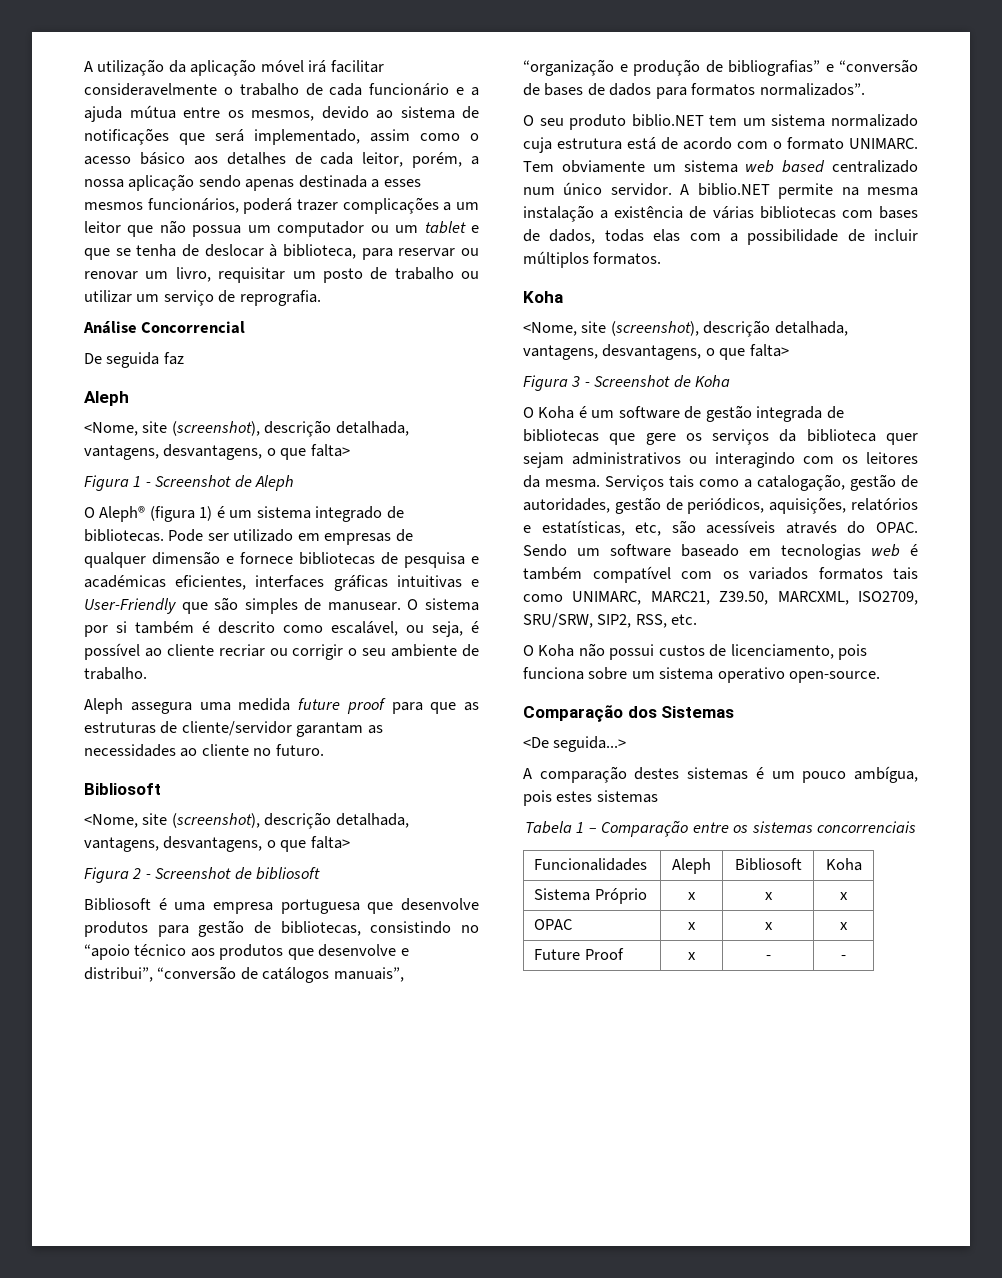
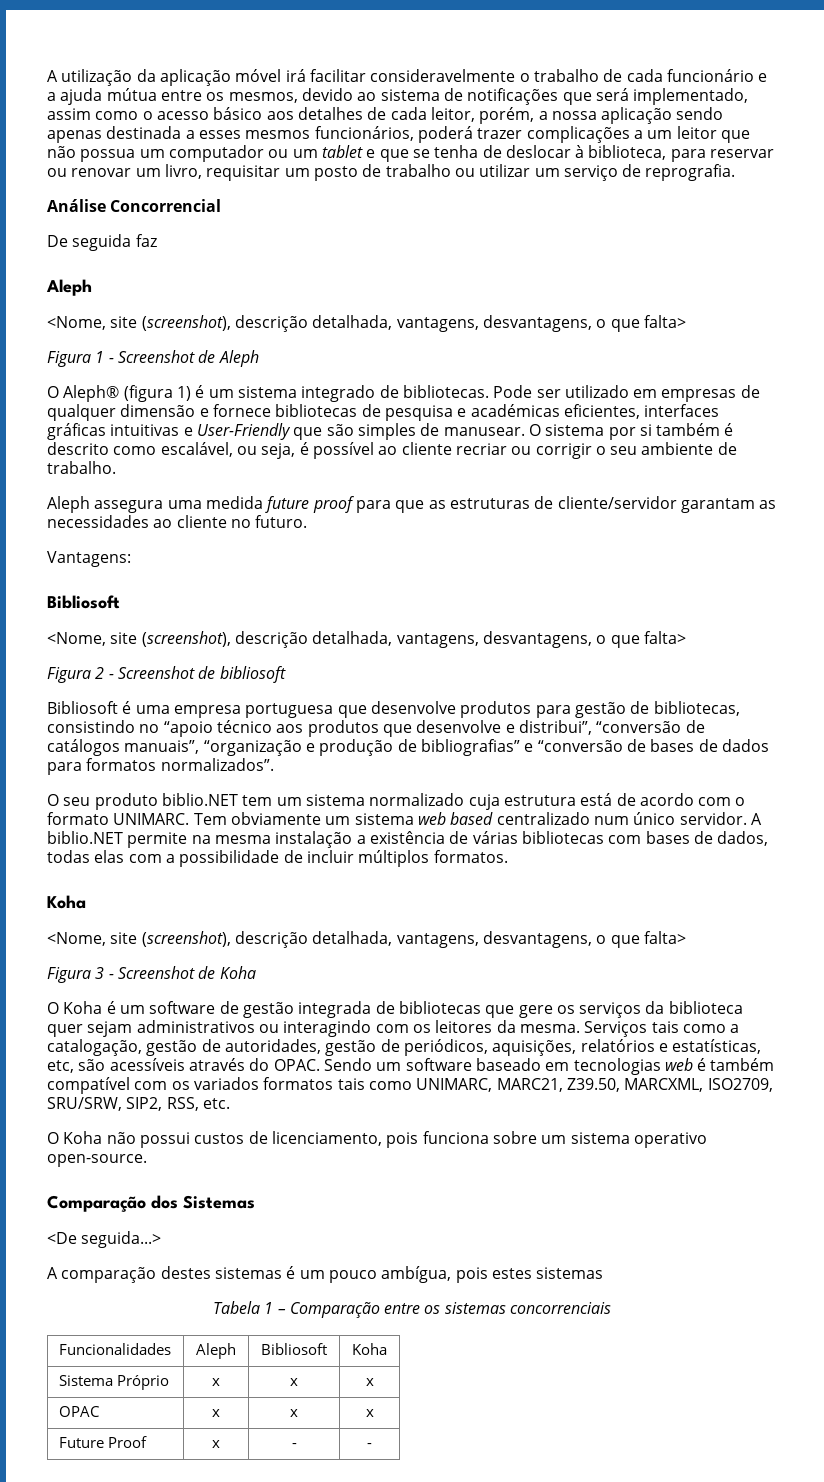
(324, 750) none -> [47,551,131,567] // Vantagens:

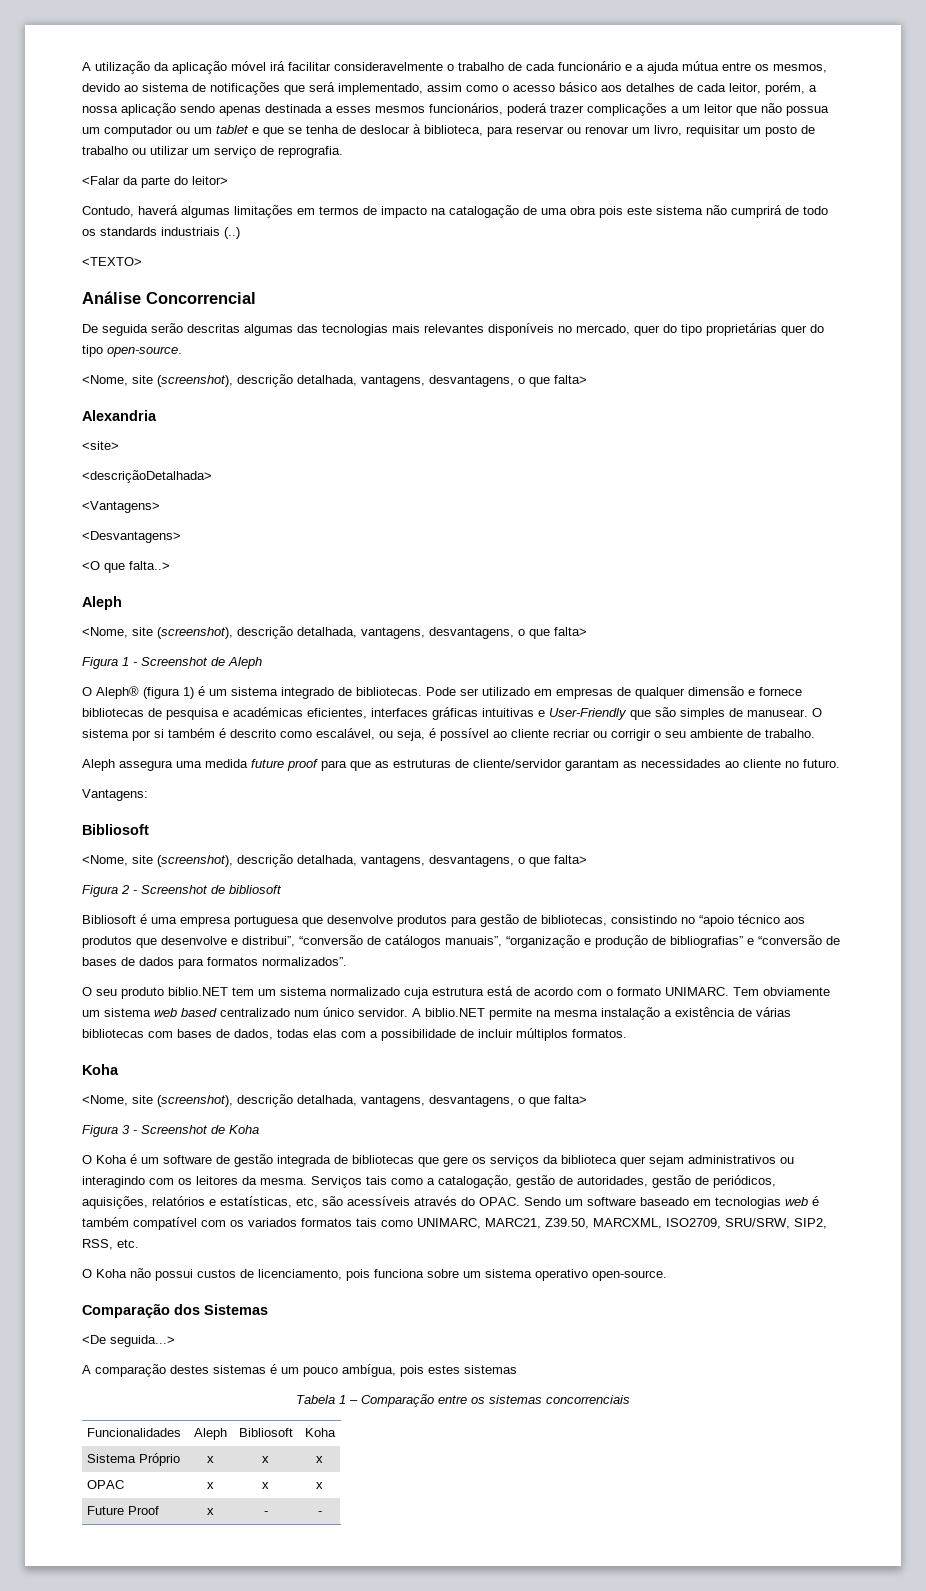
[47,199,222,212] [47,234,157,251] Análise Concorrencial // De seguida faz -> [82,176,228,188] [82,205,828,218] [82,227,240,239] [82,257,142,266] [82,291,256,304] [82,323,824,336] [82,345,182,357] [82,374,587,387] [82,410,157,421] [82,441,119,450] [82,470,212,483] [82,501,160,513] [82,531,181,543] [82,561,170,573] <Falar da parte do leitor> // Contudo, haverá algumas limitações em termos de impacto na catalogação de uma obra pois este sistema não cumprirá de todo os standards industriais (..) // <TEXTO> // Análise Concorrencial // De seguida serão descritas algumas das tecnologias mais relevantes disponíveis no mercado, quer do tipo proprietárias quer do tipo open-source. // <Nome, site (screenshot), descrição detalhada, vantagens, desvantagens, o que falta> // Alexandria // <site> // <descriçãoDetalhada> // <Vantagens> // <Desvantagens> // <O que falta..>

